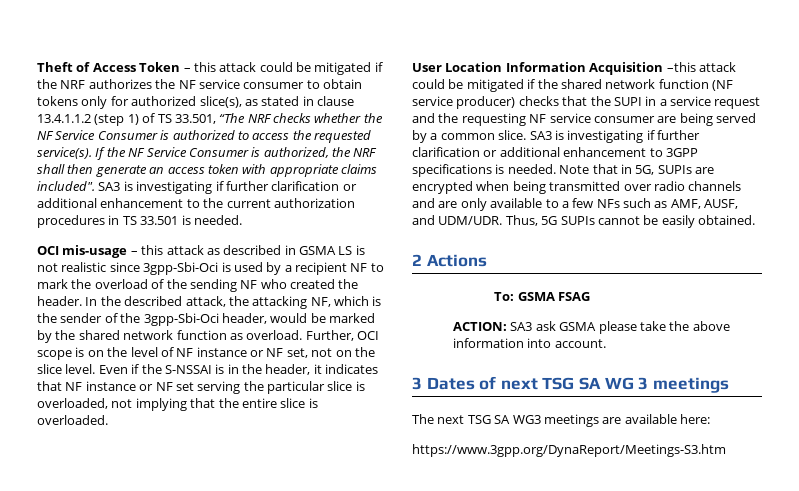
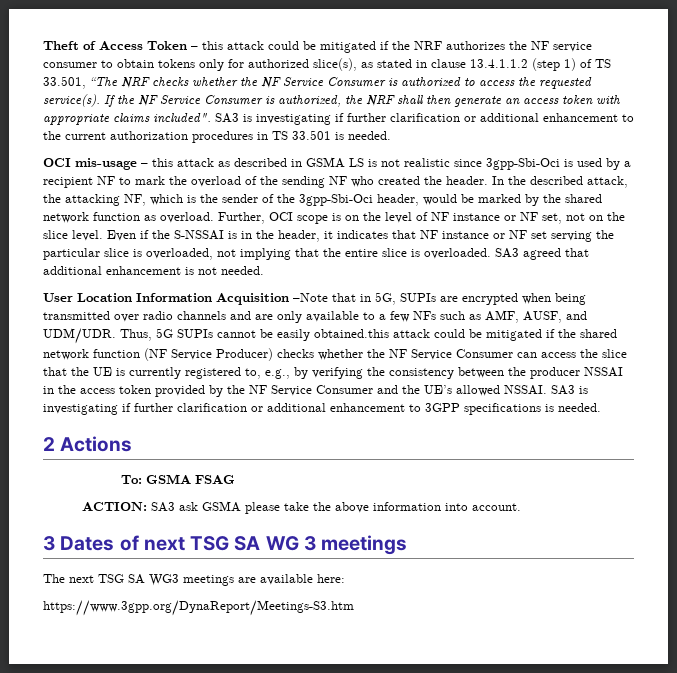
[412,62,736,75] [412,79,733,92] [412,96,761,109] [412,113,756,126] [412,130,700,143] [412,147,698,157] [412,164,590,177] // User Location Information Acquisition –this attack could be mitigated if the shared network function (NF service producer) checks that the SUPI in a service request and the requesting NF service consumer are being served by a common slice. SA3 is investigating if further clarification or additional enhancement to 3GPP specifications is needed. Note -> [495,248,589,260] [43,266,264,275] [43,293,328,305] SA3 agreed that additional enhancement is not needed. // User Location Information Acquisition –Note
[698,215,755,225] obtained. -> [314,329,617,341] [43,348,627,361] [43,367,623,379] [43,385,588,397] [43,403,601,415] obtained.this attack could be mitigated if the shared network function (NF Service Producer) checks whether the NF Service Consumer can access the slice that the UE is currently registered to, e.g., by verifying the consistency between the producer NSSAI in the access token provided by the NF Service Consumer and the UE’s allowed NSSAI. SA3 is investigating if further clarification or additional enhancement to 3GPP specifications is needed.

